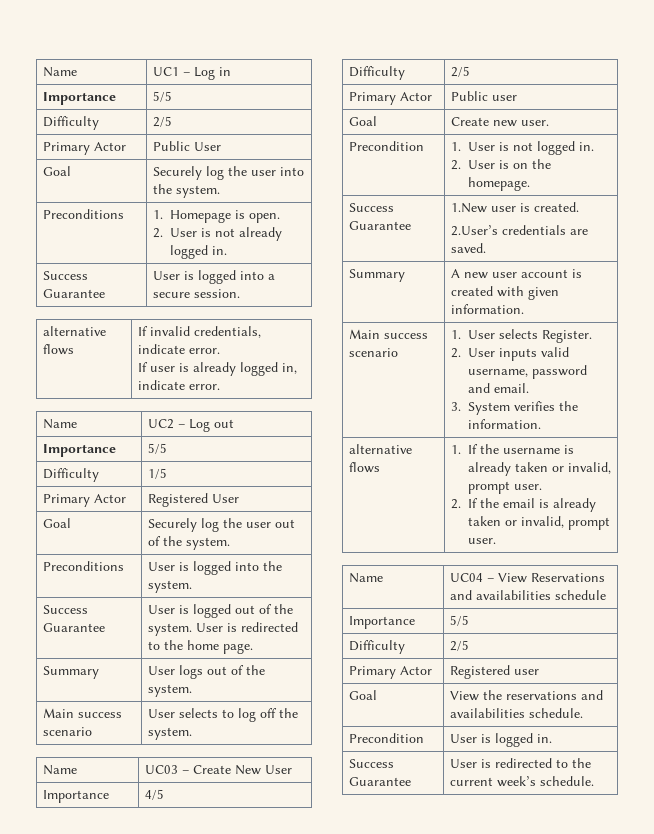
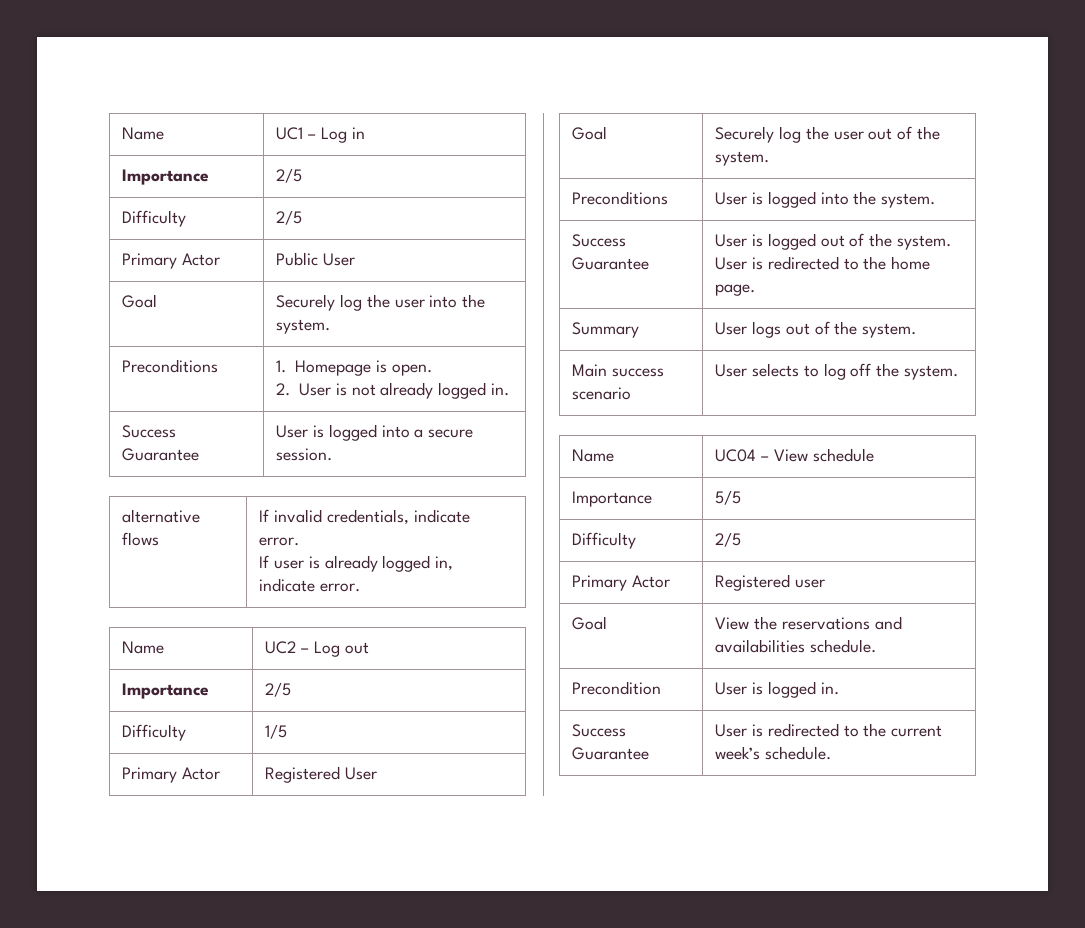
[152,91,172,102] 5/5 -> [276,168,303,183] 2/5
[147,443,167,454] 5/5 -> [265,682,292,697] 2/5
[42,765,77,775] [144,765,292,775] [42,790,109,803] [144,789,164,800] [348,66,405,80] [450,66,470,77] [348,92,432,105] [450,91,517,101] [348,116,377,126] [450,117,549,127] [348,141,424,151] [450,141,594,155] [450,159,551,170] [467,177,530,191] [348,203,394,212] [348,221,411,230] [450,202,579,213] [450,225,588,236] [450,243,486,253] [348,269,405,282] [450,269,582,279] [450,286,559,300] [450,304,524,314] [348,329,428,339] [348,348,398,357] [450,329,592,343] [450,347,569,361] [467,365,587,379] [467,383,529,393] [450,401,578,415] [467,419,541,429] [348,444,412,454] [348,462,380,473] [450,444,574,454] [467,462,611,476] [467,481,542,494] [450,498,596,512] [467,516,610,530] [467,538,496,544] // Name | UC03 – Create New User // Importance | 4/5 // Difficulty | 2/5 // Primary Actor | Public user // Goal | Create new user. // Precondition | 1. User is not logged in. // 2. User is on the homepage. // Success Guarantee | 1.New user is created. // 2.User’s credentials are saved. // Summary | A new user account is created with given information. // Main success scenario | 1. User selects Register. // 2. User inputs valid username, password and email. // 3. System verifies the information. // alternative flows | 1. If the username is already taken or invalid, prompt user. // 2. If the email is already taken or invalid, prompt user. -> (958, 372) none
[530,573,605,582] [449,590,551,600] Reservations and availabilities -> (808, 455) none

